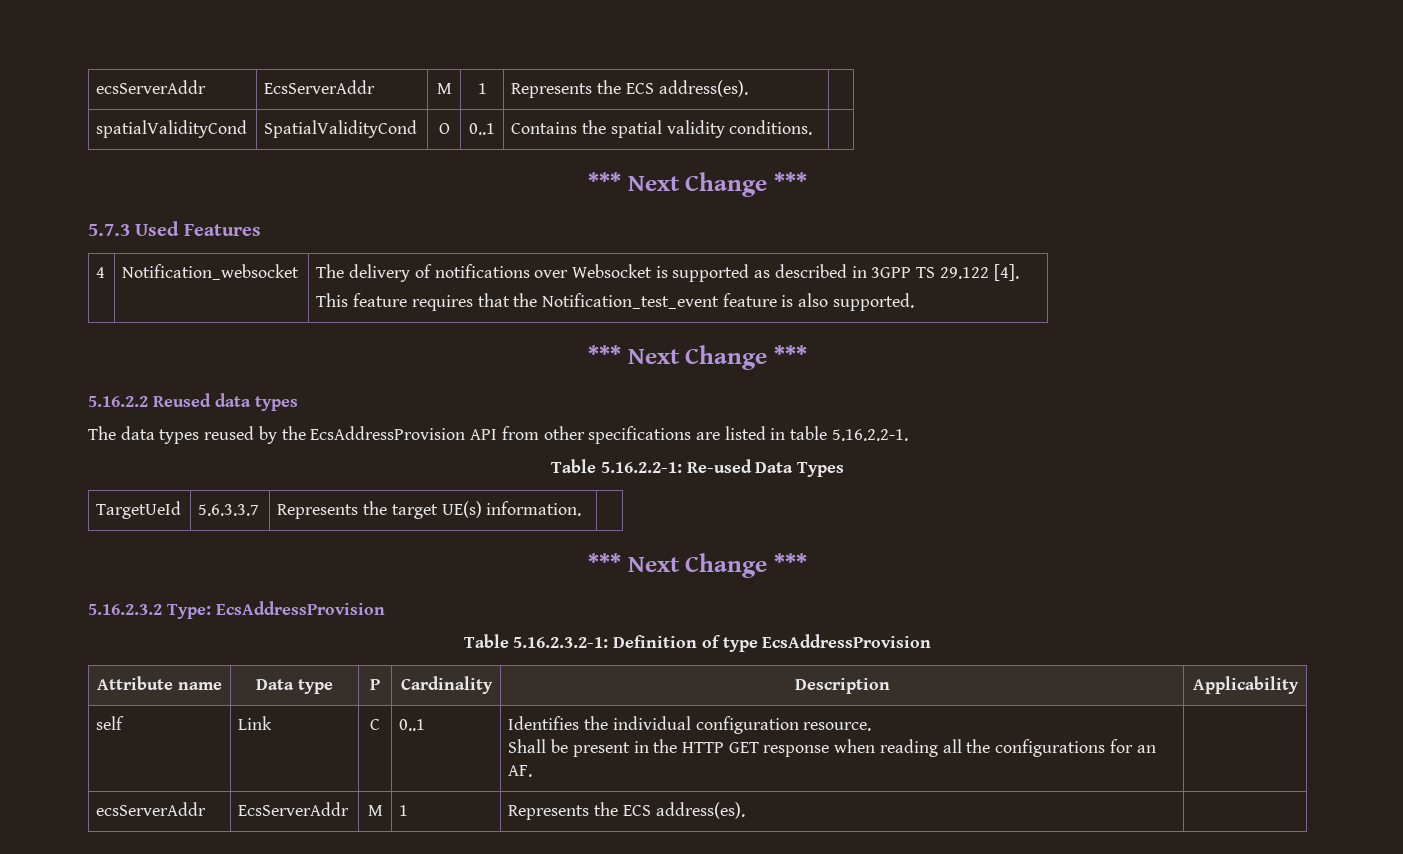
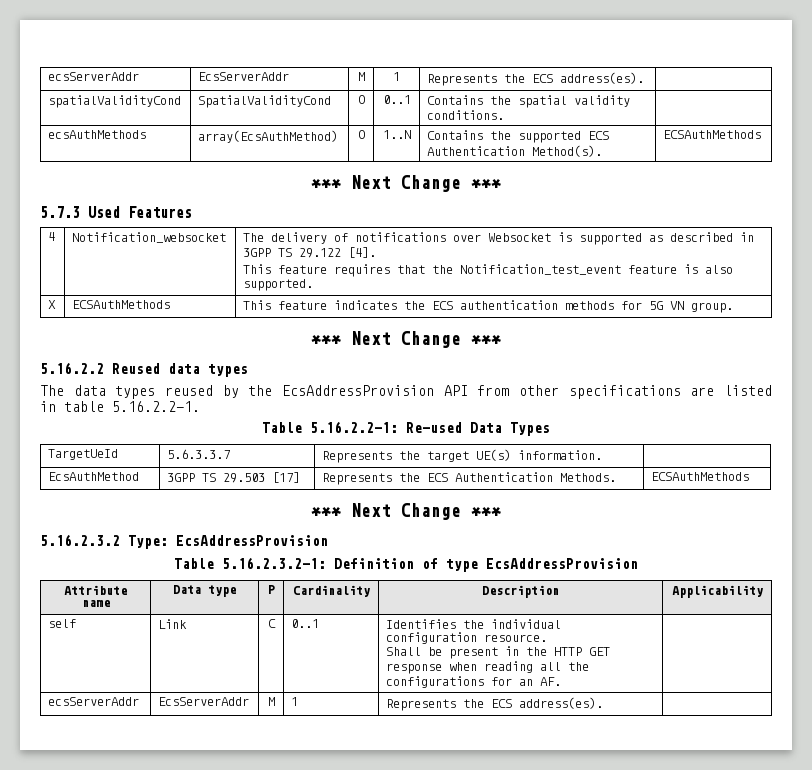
(813, 127) none -> [48,130,147,139] [198,130,339,143] [357,130,365,139] [382,130,411,139] [427,130,610,143] [427,145,603,157] [663,130,762,139] // ecsAuthMethods | array(EcsAuthMethod) | O | 1..N | Contains the supported ECS Authentication Method(s). | ECSAuthMethods
(914, 302) none -> [48,300,57,309] [72,300,171,309] [243,300,734,313] // X | ECSAuthMethods | This feature indicates the ECS authentication methods for 5G VN group.
(582, 508) none -> [48,472,140,481] [167,472,301,483] [322,472,617,485] [651,472,750,481] // EcsAuthMethod | 3GPP TS 29.503 [17] | Represents the ECS Authentication Methods. | ECSAuthMethods

